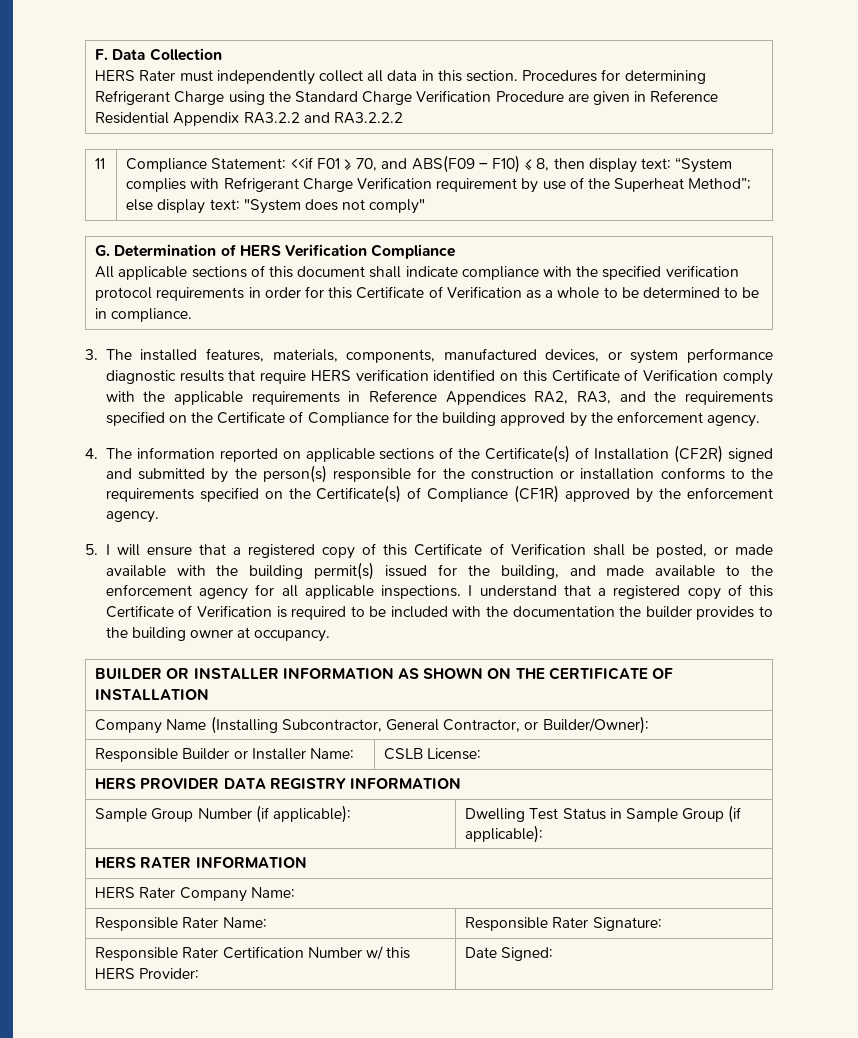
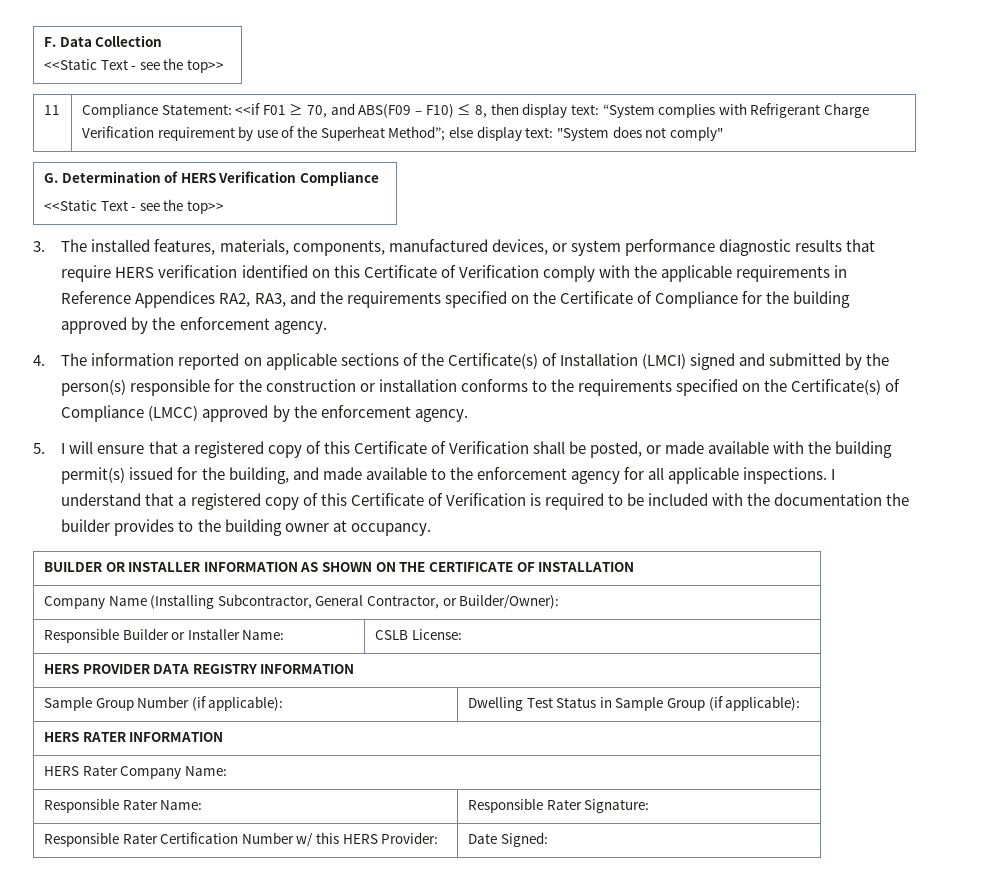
[95,69,706,85] [95,90,719,105] [95,112,404,126] HERS Rater must independently collect all data in this section. Procedures for determining Refrigerant Charge using the Standard Charge Verification Procedure are given in Reference Residential Appendix RA3.2.2 and RA3.2.2.2 -> [43,58,225,73] <<Static Text - see the top>>
[95,265,739,280] [95,286,760,301] [95,308,193,322] All applicable sections of this document shall indicate compliance with the specified verification protocol requirements in order for this Certificate of Verification as a whole to be determined to be in compliance. -> [43,199,225,214] <<Static Text - see the top>>
[674,445,724,463] (CF2R) -> [641,353,686,369] (LMCI)
[514,485,560,503] (CF1R) -> [148,405,199,421] (LMCC)

